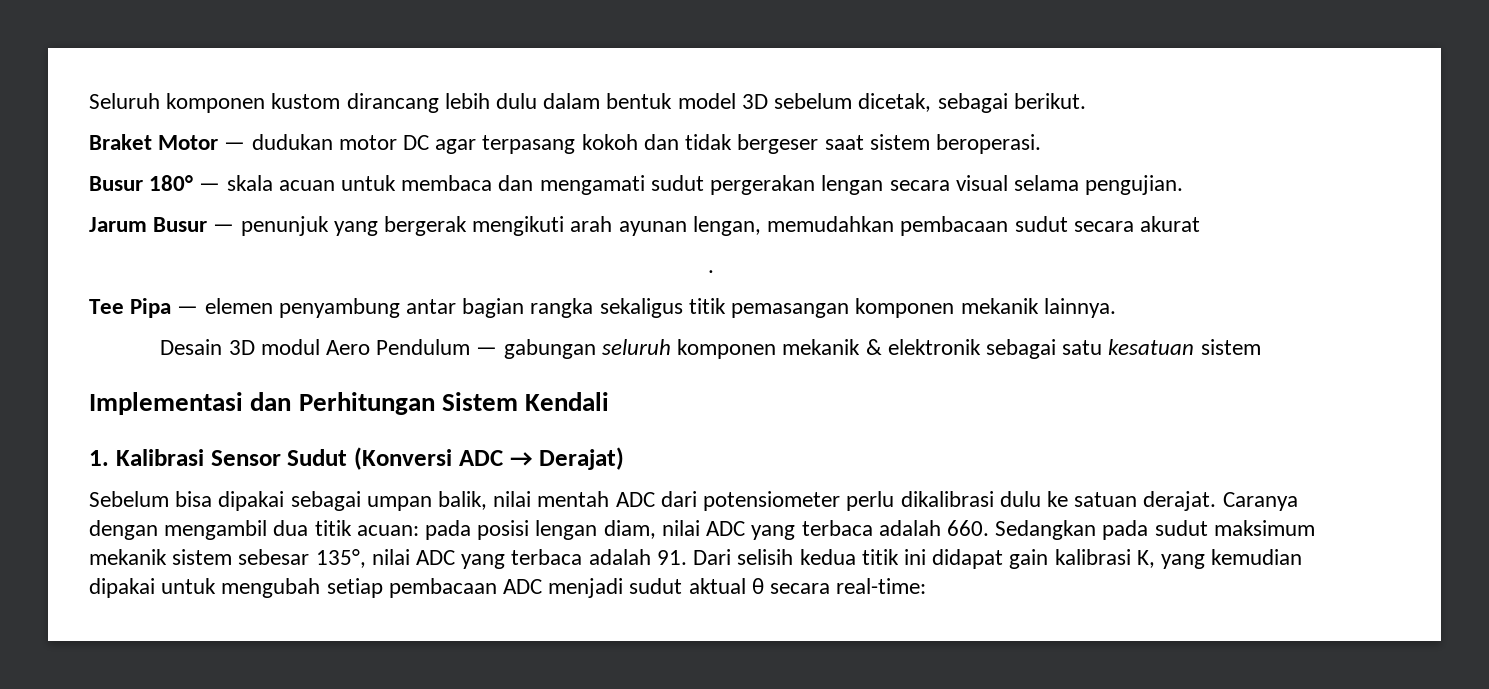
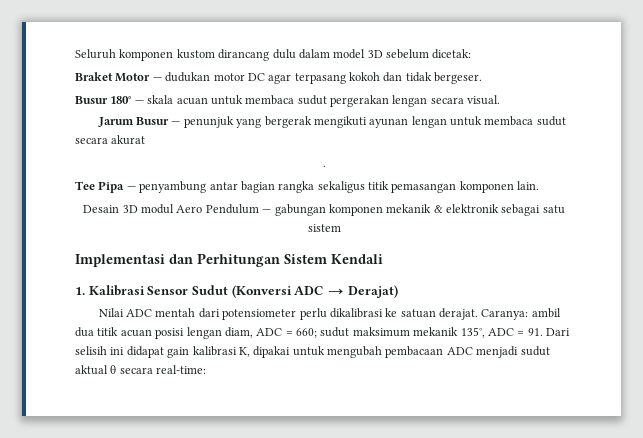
[444,93,490,109] lebih -> (270, 55) none
[606,93,673,109] bentuk -> (330, 54) none
[858,93,1086,113] dicetak, sebagai berikut. -> [432,49,472,59] dicetak:
[737,134,1041,154] bergeser saat sistem beroperasi. -> [434,72,483,84] bergeser.
[498,175,645,195] dan mengamati -> (295, 100) none
[955,175,1184,195] visual selama pengujian. -> [467,95,501,105] visual.
[570,216,1009,236] arah ayunan lengan, memudahkan pembacaan -> [369,116,534,128] ayunan lengan untuk membaca
[204,298,273,314] elemen -> (136, 188) none
[960,298,1116,318] mekanik lainnya. -> [517,181,540,190] lain.
[601,339,671,355] seluruh -> (326, 210) none
[1108,339,1195,355] kesatuan -> (565, 209) none
[89,491,655,511] Sebelum bisa dipakai sebagai umpan balik, nilai mentah ADC -> [98,308,196,317] Nilai ADC mentah
[999,491,1041,507] dulu -> (383, 313) none
[1222,492,1298,511] [89,520,1315,540] [89,549,651,569] Caranya dengan mengambil dua titik acuan: pada posisi lengan diam, nilai ADC yang terbaca adalah 660. Sedangkan pada sudut maksimum mekanik sistem sebesar 135°, nilai ADC yang terbaca adalah -> [481,308,561,320] [75,327,525,339] Caranya: ambil dua titik acuan posisi lengan diam, ADC = 660; sudut maksimum mekanik 135°, ADC =
[799,549,899,565] kedua titik -> (107, 350) none
[1160,549,1303,569] yang kemudian -> (250, 352) none
[326,578,383,598] setiap -> (382, 352) none

